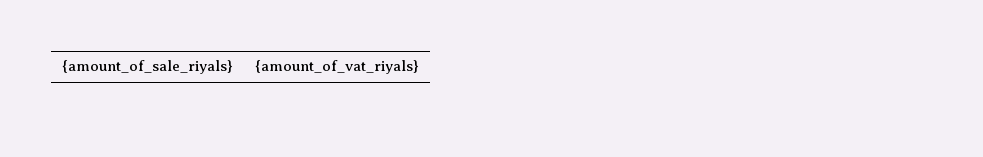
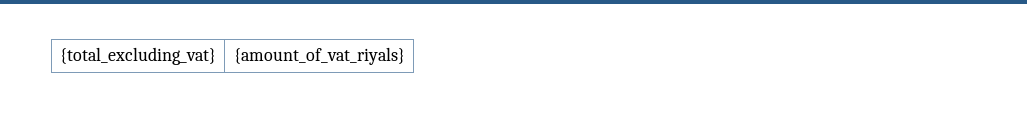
[62,60,233,74] {amount_of_sale_riyals} -> [60,47,216,65] {total_excluding_vat}

